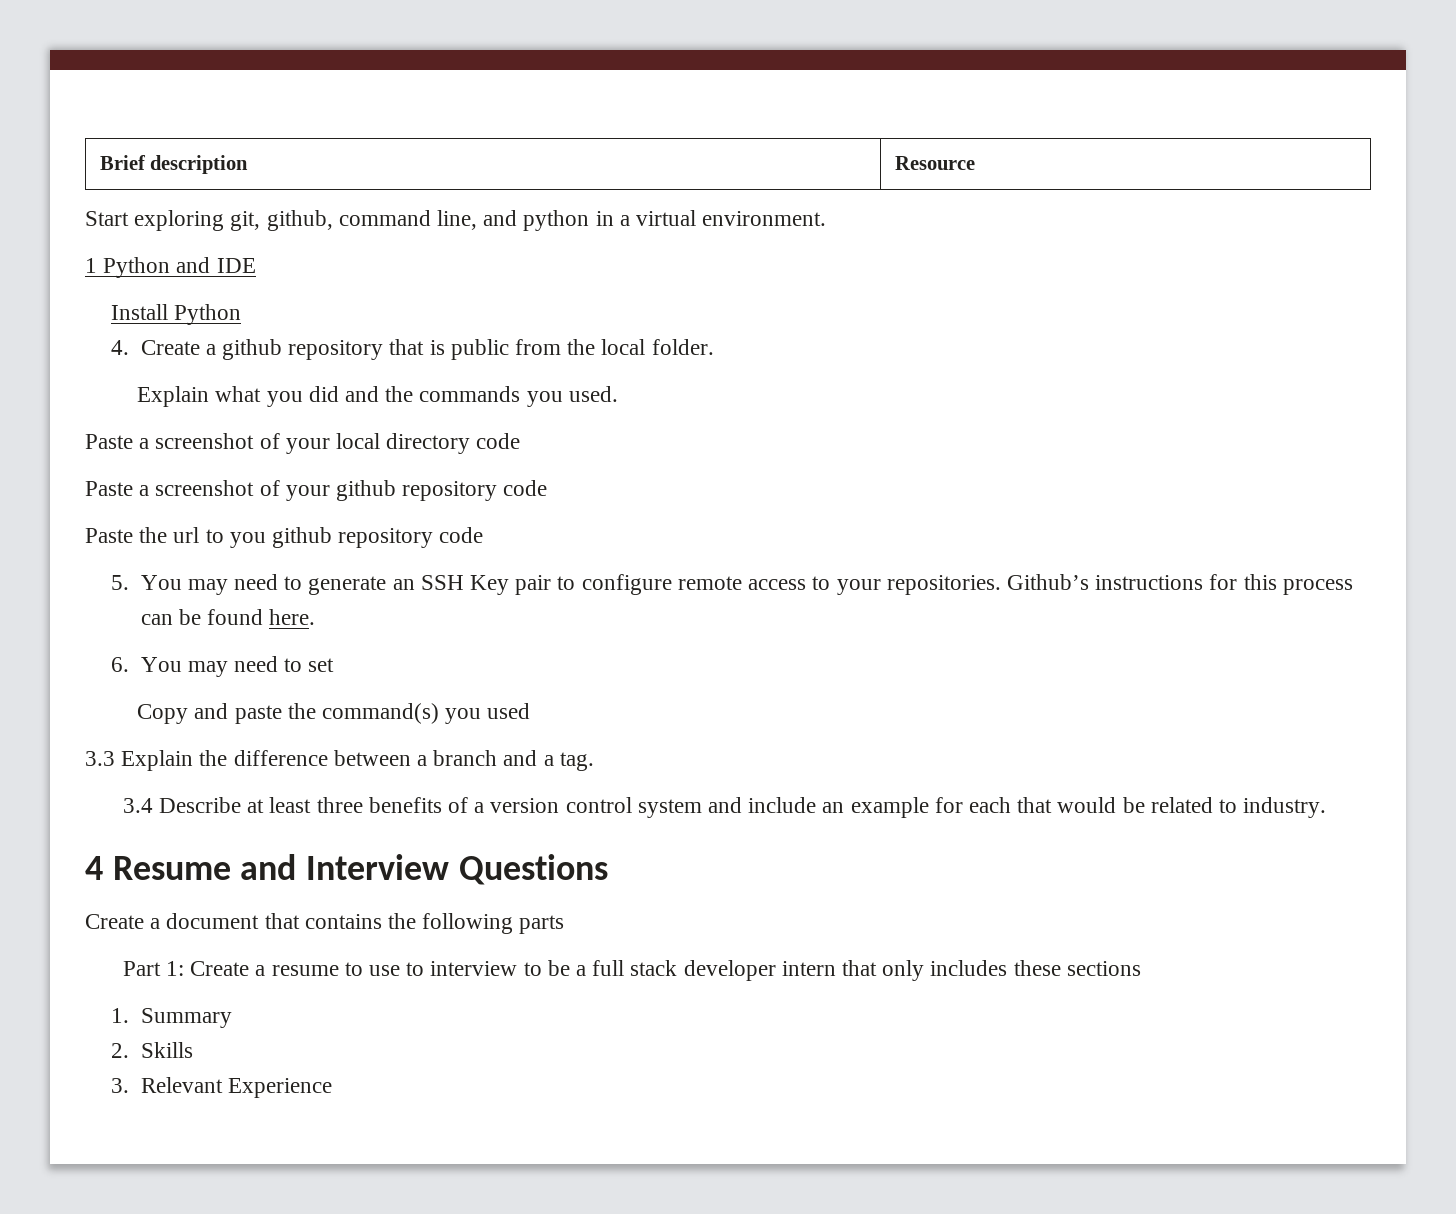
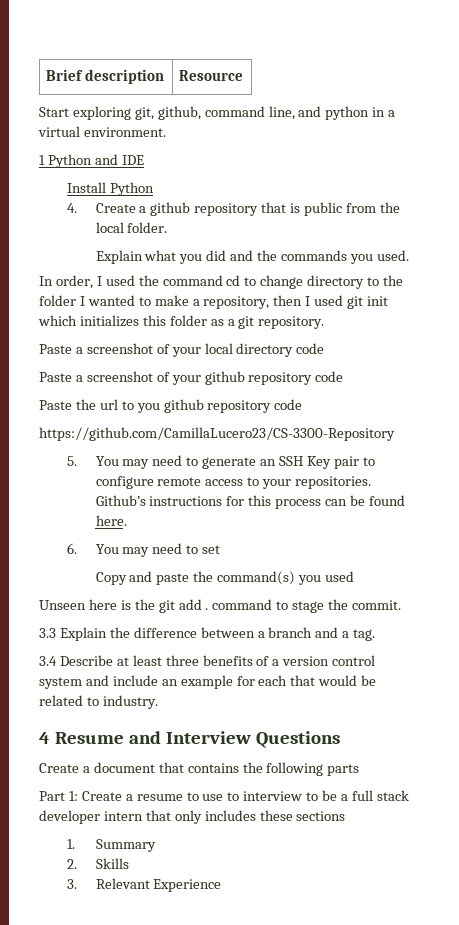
(618, 394) none -> [39,275,404,289] [39,295,389,309] [38,315,325,329] // In order, I used the command cd to change directory to the folder I wanted to make a repository, then I used git init which initializes this folder as a git repository.
(484, 535) none -> [39,427,395,441] // https://github.com/CamillaLucero23/CS-3300-Repository
(531, 711) none -> [39,599,402,613] // Unseen here is the git add . command to stage the commit.

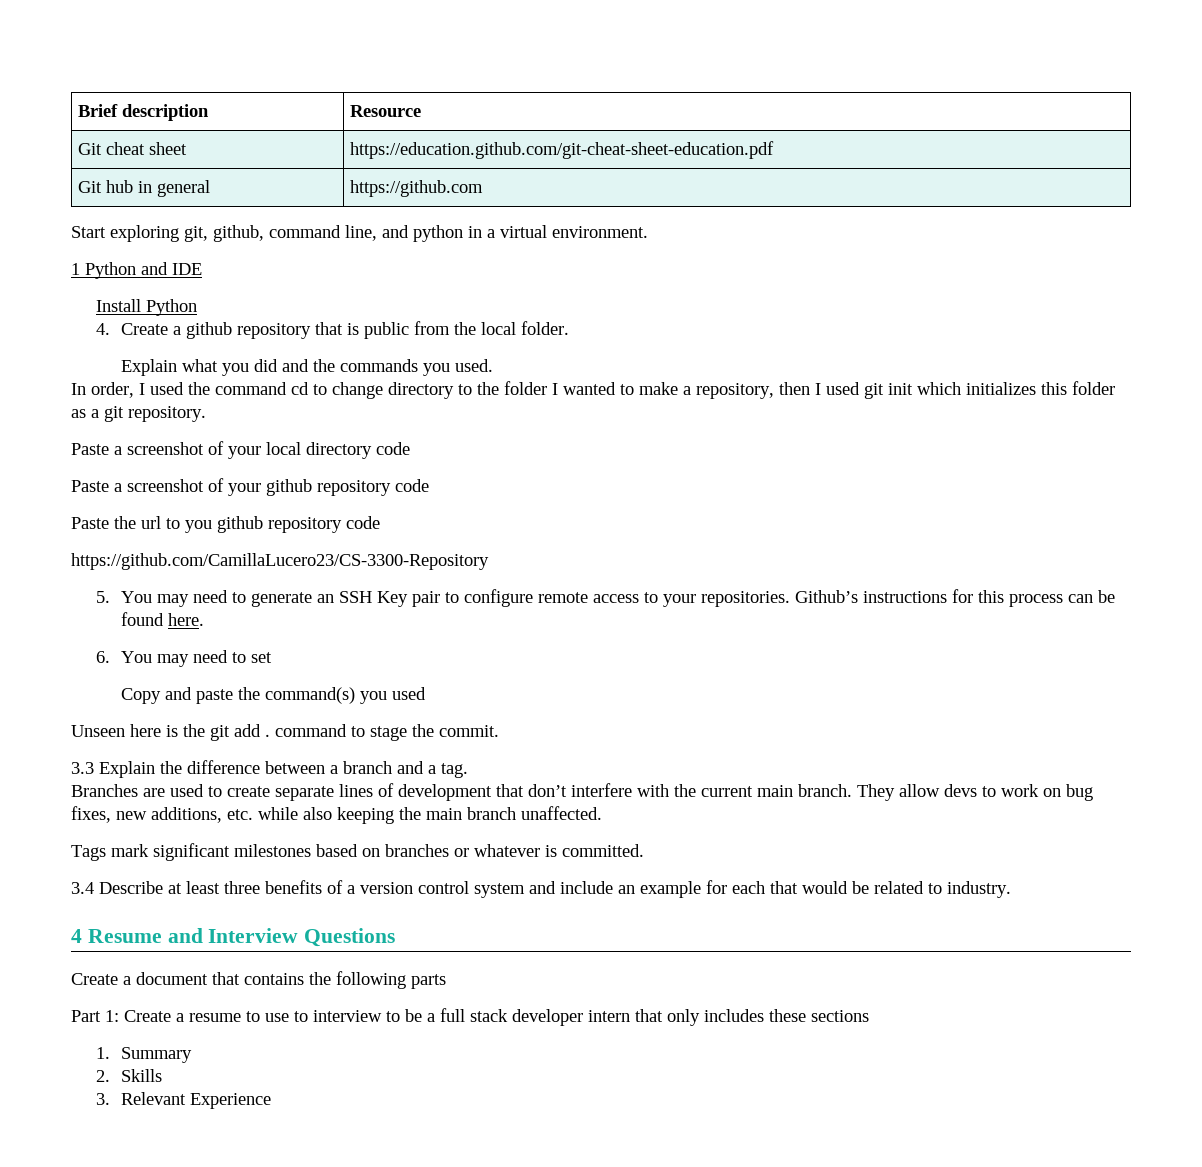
(243, 75) none -> [78,142,188,155] [350,141,775,159] [78,180,211,197] [350,180,484,197] // Git cheat sheet | https://education.github.com/git-cheat-sheet-education.pdf // Git hub in general | https://github.com
(376, 635) none -> [71,783,1093,801] [71,806,602,824] [71,843,644,861] // Branches are used to create separate lines of development that don’t interfere with the current main branch. They allow devs to work on bug fixes, new additions, etc. while also keeping the main branch unaffected. // Tags mark significant milestones based on branches or whatever is committed.

